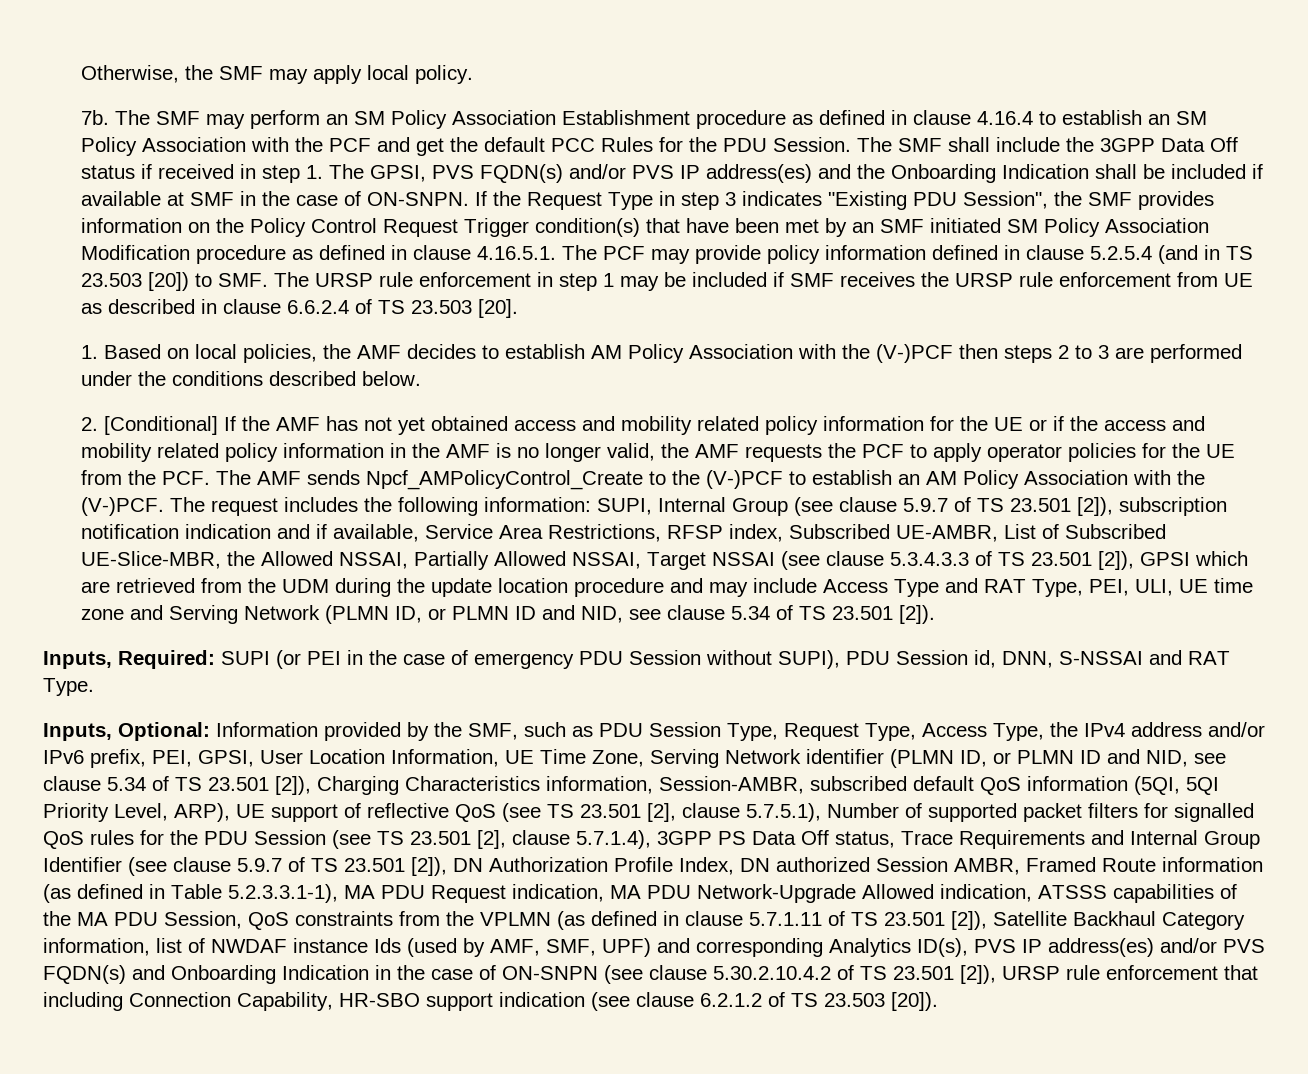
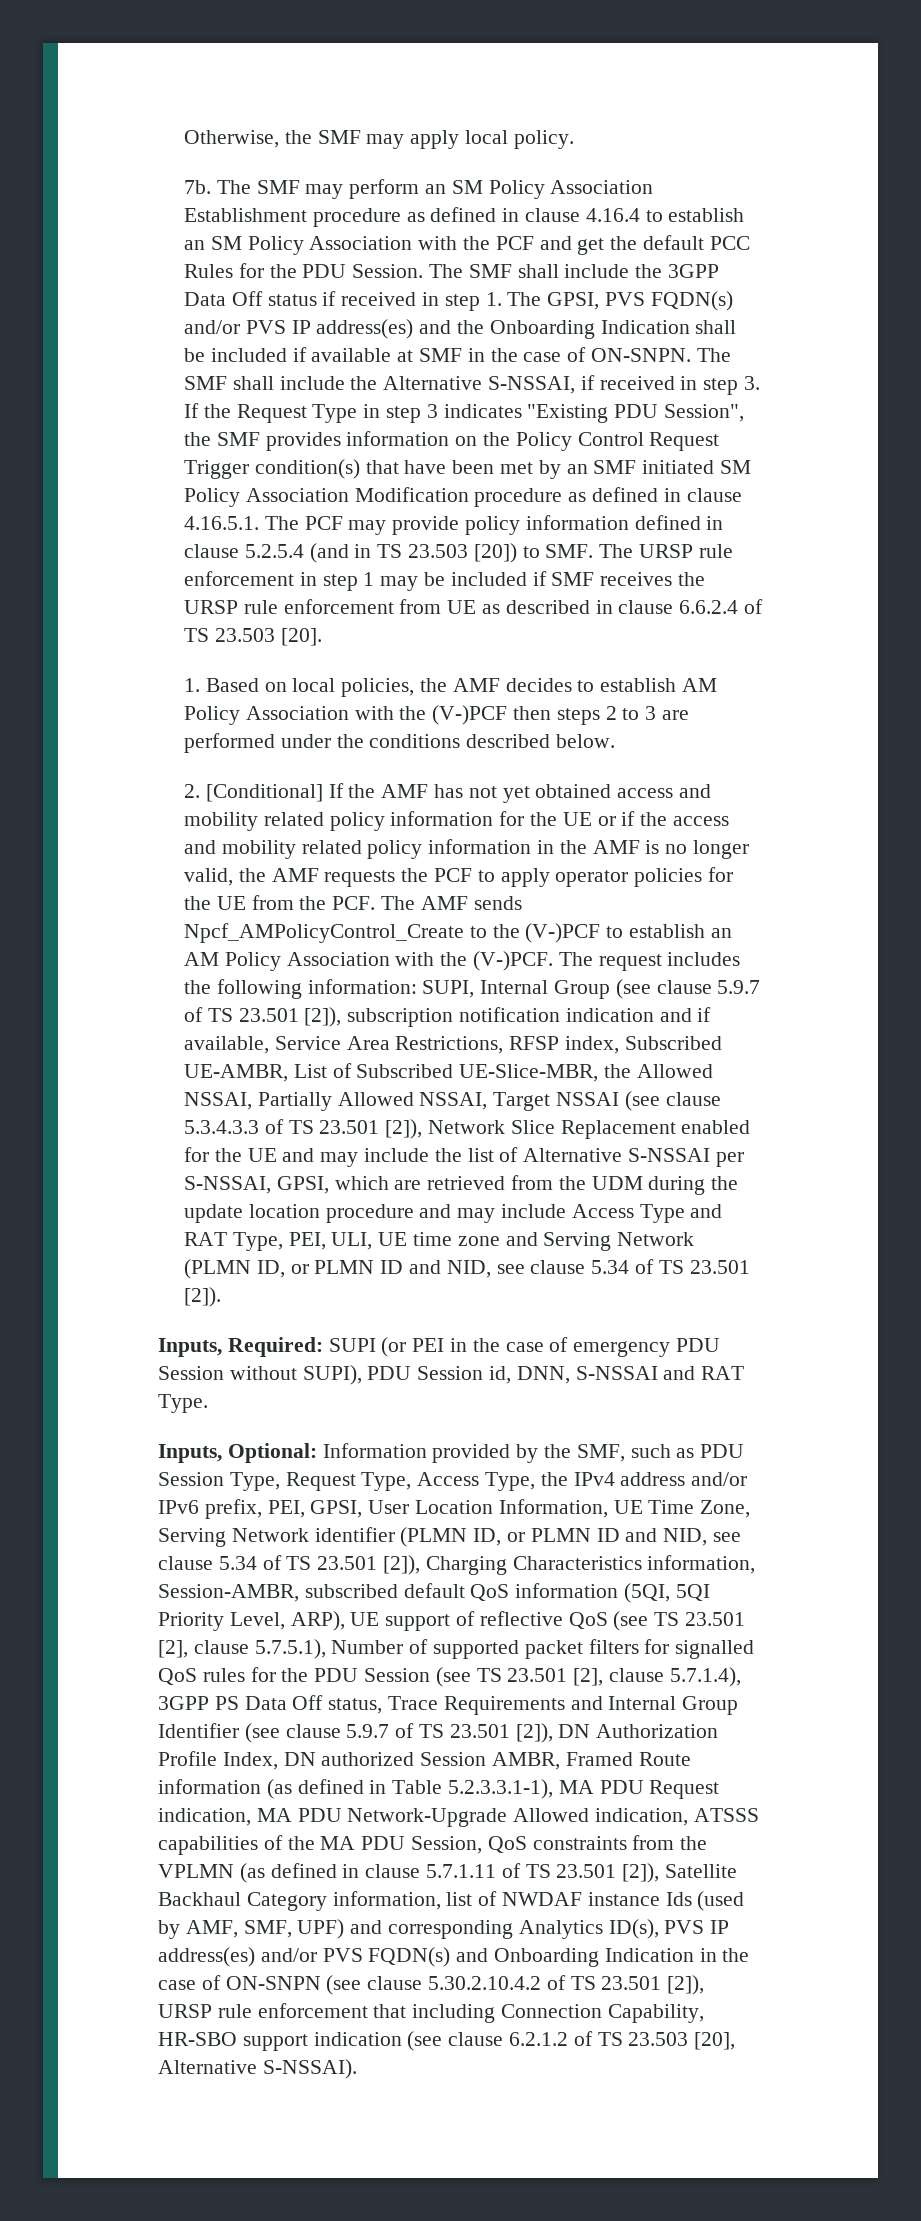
(469, 199) none -> [696,348,731,362] [183,375,760,395] The SMF shall include the Alternative S-NSSAI, if received in step 3.
[1139,552,1190,566] GPSI -> [427,1120,751,1139] [183,1147,744,1167] [183,1176,329,1194] Network Slice Replacement enabled for the UE and may include the list of Alternative S-NSSAI per S-NSSAI, GPSI,
[891,992,938,1011] [20]). -> [694,2032,736,2050] [158,2059,357,2079] [20], Alternative S-NSSAI).

